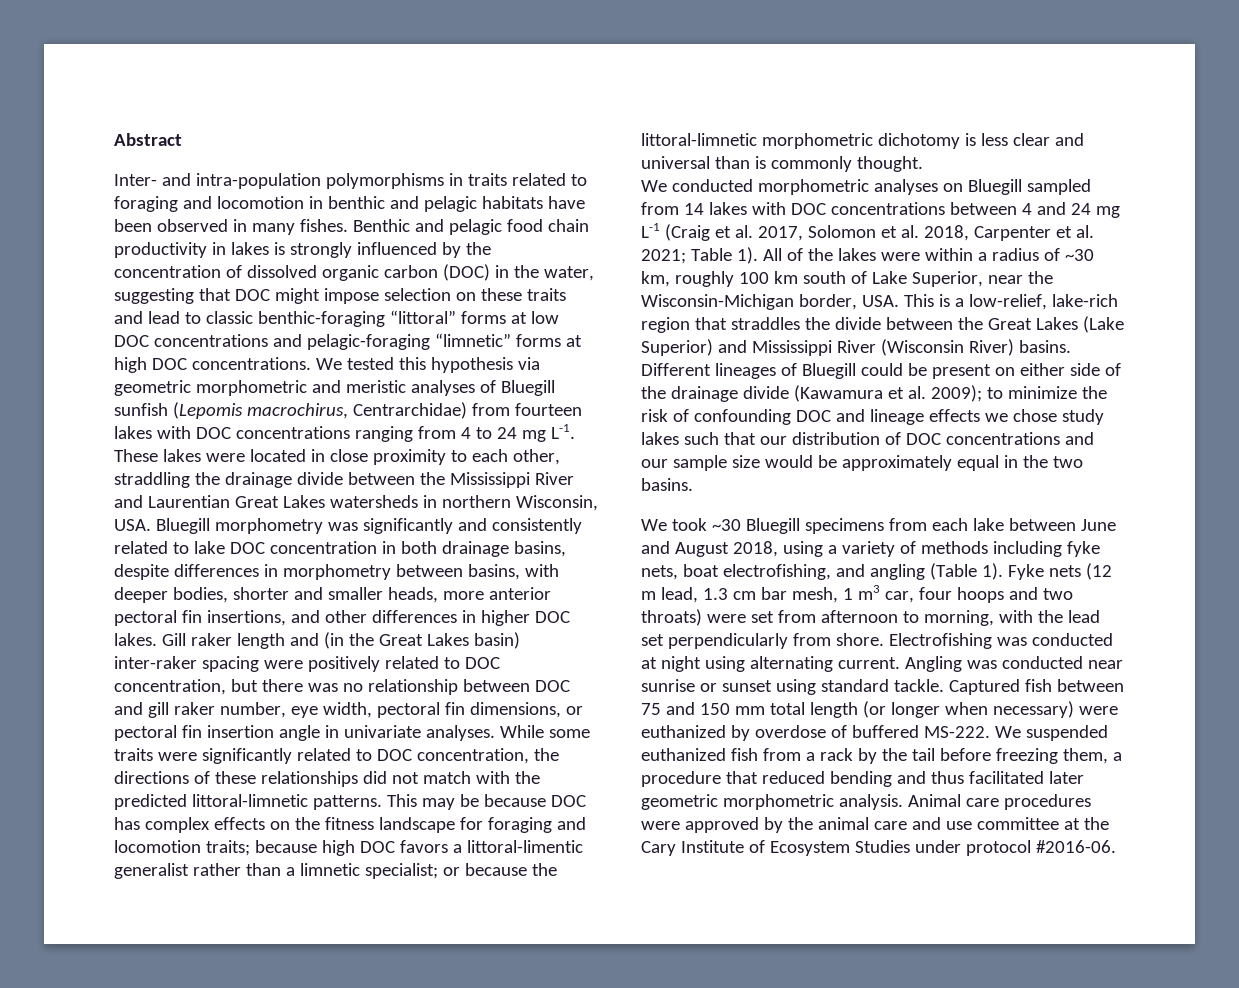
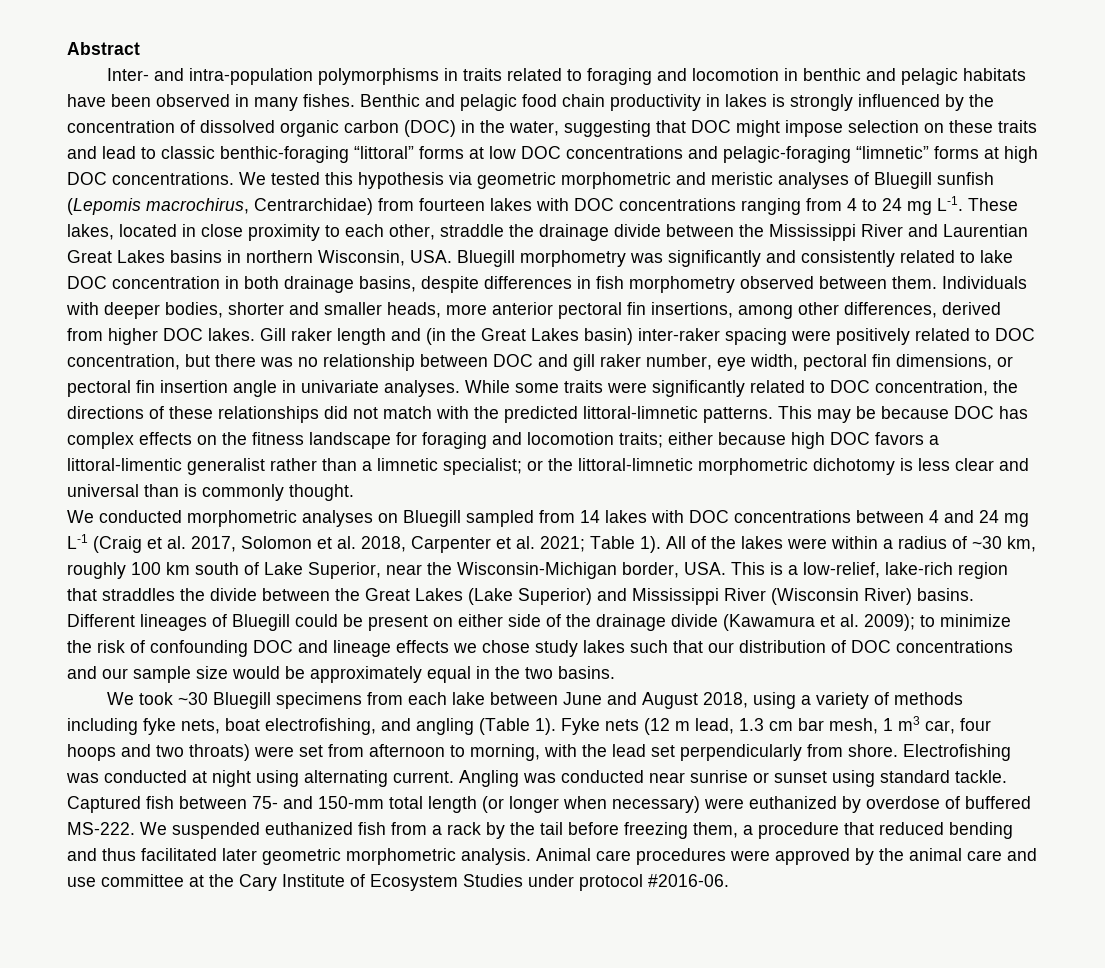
[162,449,245,462] lakes were -> [67,224,114,240] lakes,
[114,472,190,488] straddling -> [440,224,504,237] straddle
[329,495,418,508] watersheds -> [170,250,222,263] basins
[282,564,520,580] morphometry between basins, -> [596,276,1027,293] fish morphometry observed between them. Individuals
[290,610,476,623] and other differences in -> [738,302,1001,319] [67,328,103,341] among other differences, derived from
(250, 848) none -> [668,432,713,445] either
[464,863,527,876] because -> (543, 465) none
[641,702,765,715] 75 and 150 mm -> [252,796,384,809] 75- and 150-mm

